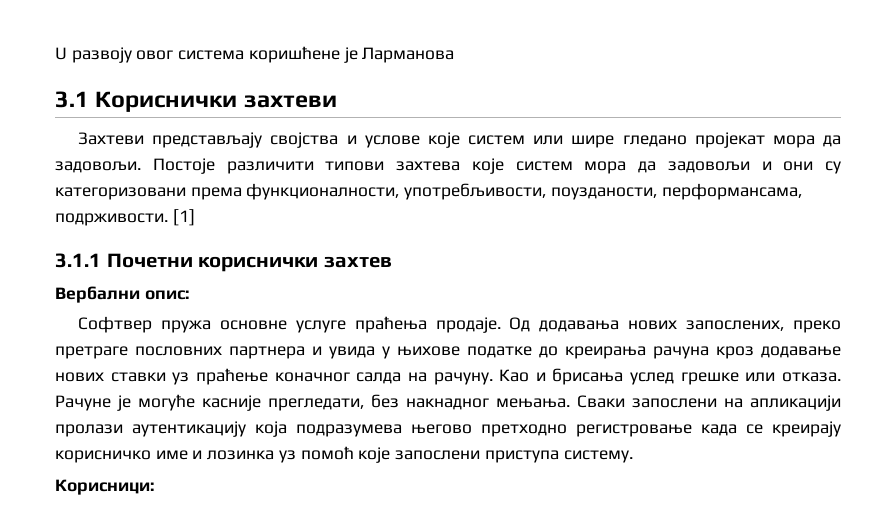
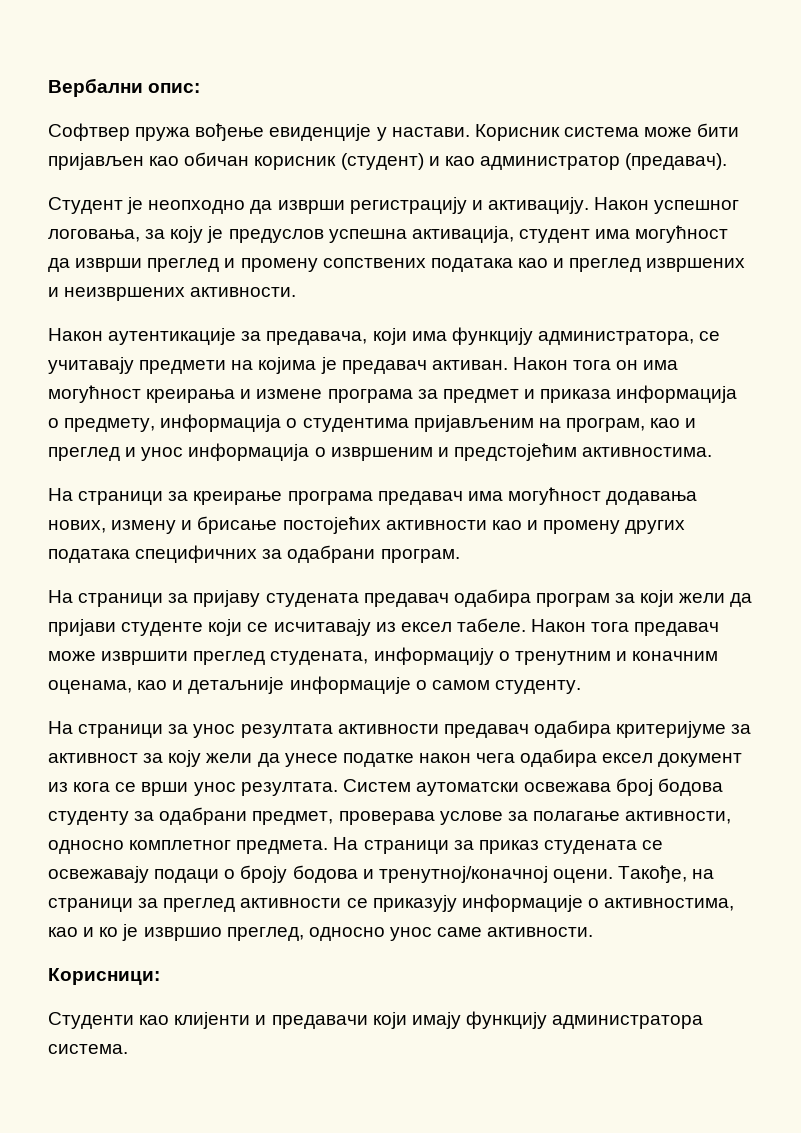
[55,46,455,63] [55,91,337,112] [78,132,841,148] [55,158,841,174] [55,183,802,200] [55,209,195,226] [55,253,392,272] [55,286,189,303] [78,316,841,333] [55,346,841,359] [55,368,841,385] [55,394,841,411] [55,421,841,437] [55,446,633,463] [55,479,154,495] U развоју овог система коришћене је Ларманова // 3.1 Кориснички захтеви // Захтеви представљају својства и услове које систем или шире гледано пројекат мора да задовољи. Постоје различити типови захтева које систем мора да задовољи и они су категоризовани према функционалности, употребљивости, поузданости, перформансама, подрживости. [1] // 3.1.1 Почетни кориснички захтев // Вербални опис: // Софтвер пружа основне услуге праћења продаје. Од додавања нових запослених, преко претраге пословних партнера и увида у њихове податке до креирања рачуна кроз додавање нових ставки уз праћење коначног салда на рачуну. Као и брисања услед грешке или отказа. Рачуне је могуће касније прегледати, без накнадног мењања. Сваки запослени на апликацији пролази аутентикацију која подразумева његово претходно регистровање када се креирају корисничко име и лозинка уз помоћ које запослени приступа систему. // Корисници: -> [48,78,201,97] [48,123,740,141] [48,152,728,170] [48,197,740,214] [48,225,729,243] [48,258,746,272] [48,287,297,301] [48,327,721,345] [48,357,679,374] [48,385,738,403] [48,414,697,432] [48,443,713,461] [48,487,698,505] [48,516,686,534] [48,545,460,563] [48,589,753,607] [48,618,720,636] [48,647,719,665] [48,676,581,694] [48,720,752,738] [48,749,743,767] [48,778,724,796] [48,807,732,825] [48,837,664,854] [48,865,715,883] [48,894,735,912] [48,924,594,941] [48,968,160,985] [48,1011,704,1029] [48,1044,128,1054] Вербални опис: // Софтвер пружа вођење евиденције у настави. Корисник система може бити пријављен као обичан корисник (студент) и као администратор (предавач). // Студент је неопходно да изврши регистрацију и активацију. Након успешног логовања, за коју је предуслов успешна активација, студент има могућност да изврши преглед и промену сопствених података као и преглед извршених и неизвршених активности. // Након аутентикације за предавача, који има функцију администратора, се учитавају предмети на којима је предавач активан. Након тога он има могућност креирања и измене програма за предмет и приказа информација о предмету, информација о студентима пријављеним на програм, као и преглед и унос информација о извршеним и предстојећим активностима. // На страници за креирање програма предавач има могућност додавања нових, измену и брисање постојећих активности као и промену других података специфичних за одабрани програм. // На страници за пријаву студената предавач одабира програм за који жели да пријави студенте који се исчитавају из ексел табеле. Након тога предавач може извршити преглед студената, информацију о тренутним и коначним оценама, као и детаљније информације о самом студенту. // На страници за унос резултата активности предавач одабира критеријуме за активност за коју жели да унесе податке након чега одабира ексел документ из кога се врши унос резултата. Систем аутоматски освежава број бодова студенту за одабрани предмет, проверава услове за полагање активности, односно комплетног предмета. На страници за приказ студената се освежавају подаци о броју бодова и тренутној/коначној оцени. Такође, на страници за преглед активности се приказују информације о активностима, као и ко је извршио преглед, односно унос саме активности. // Корисници: // Студенти као клијенти и предавачи који имају функцију администратора система.

